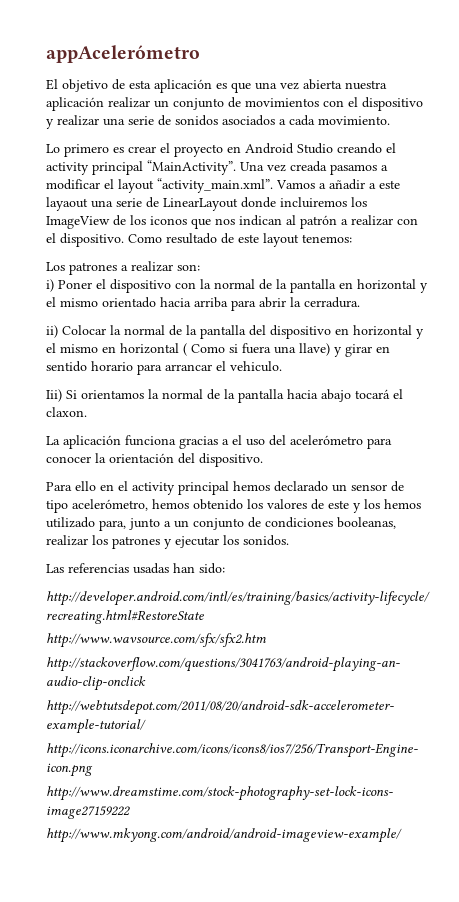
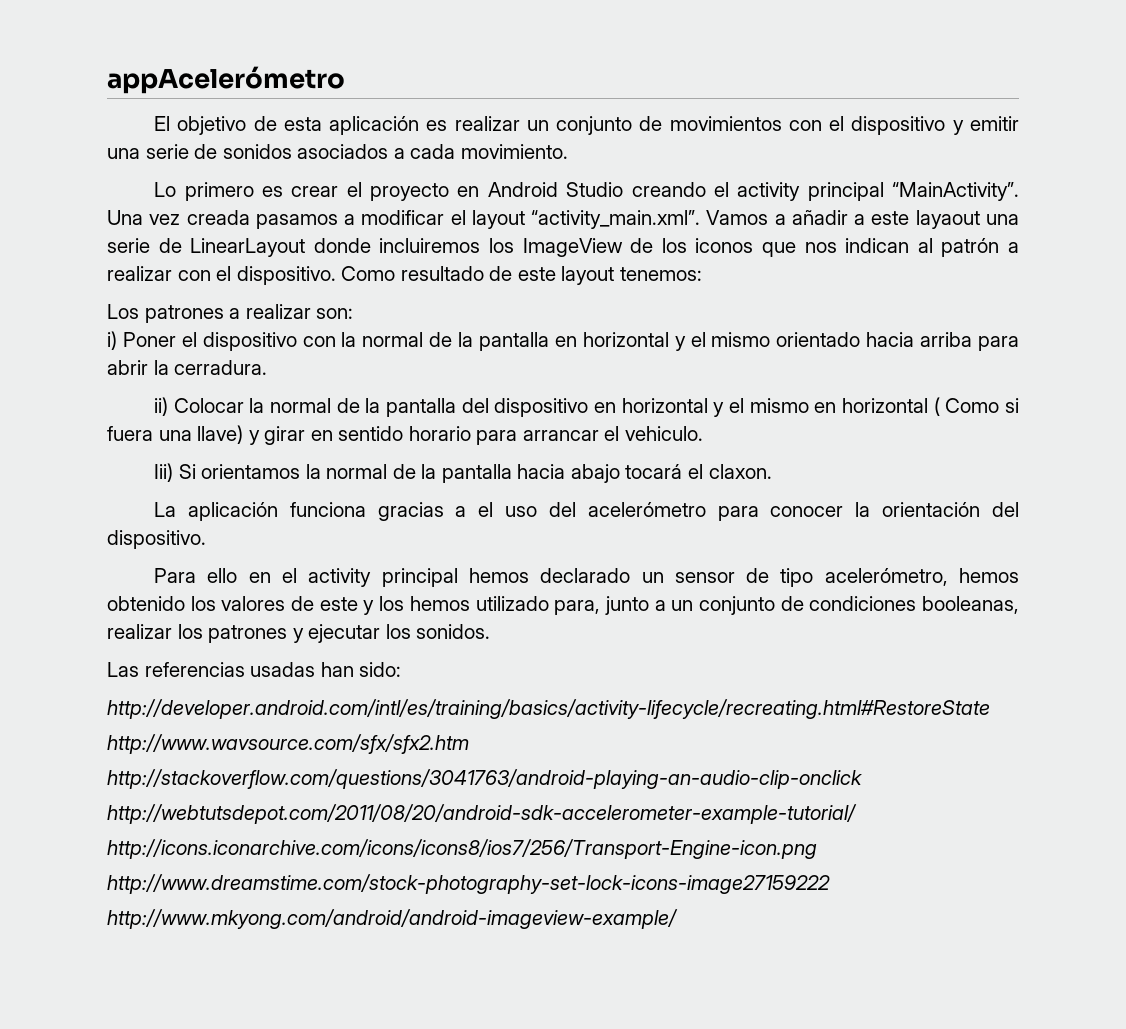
[231,79,387,93] [46,97,104,111] que una vez abierta nuestra aplicación -> (448, 125) none
[57,115,99,126] realizar -> [970,116,1020,131] emitir

